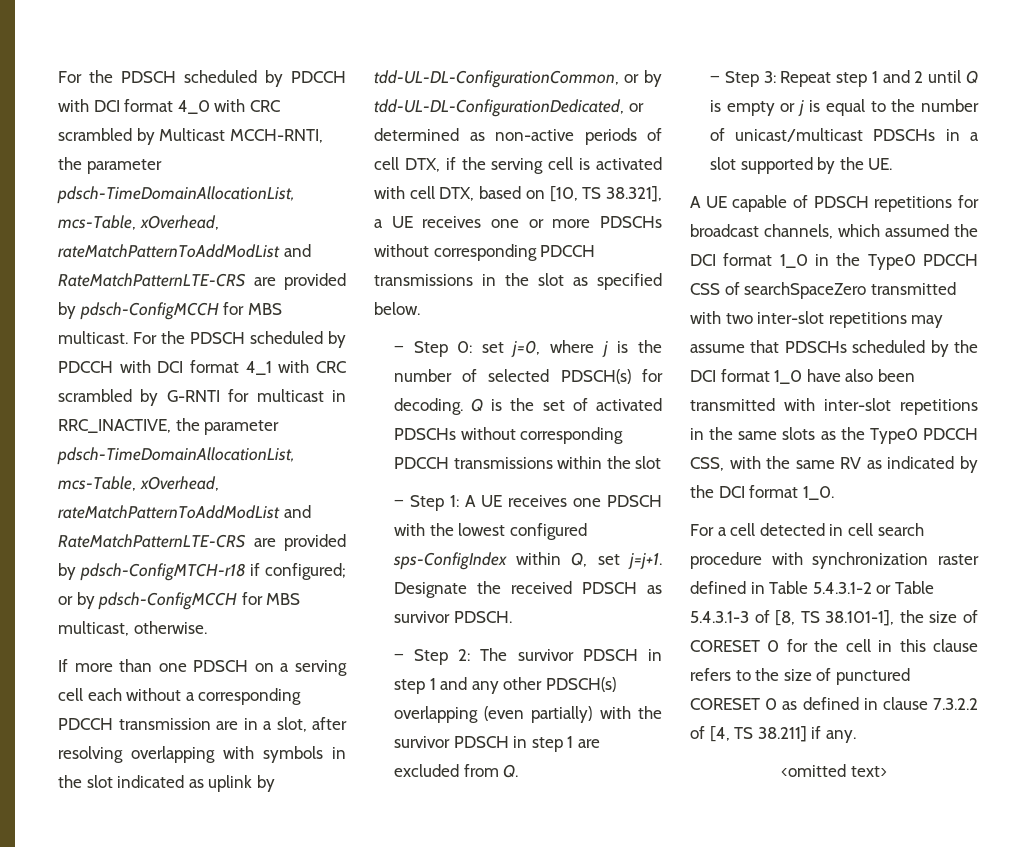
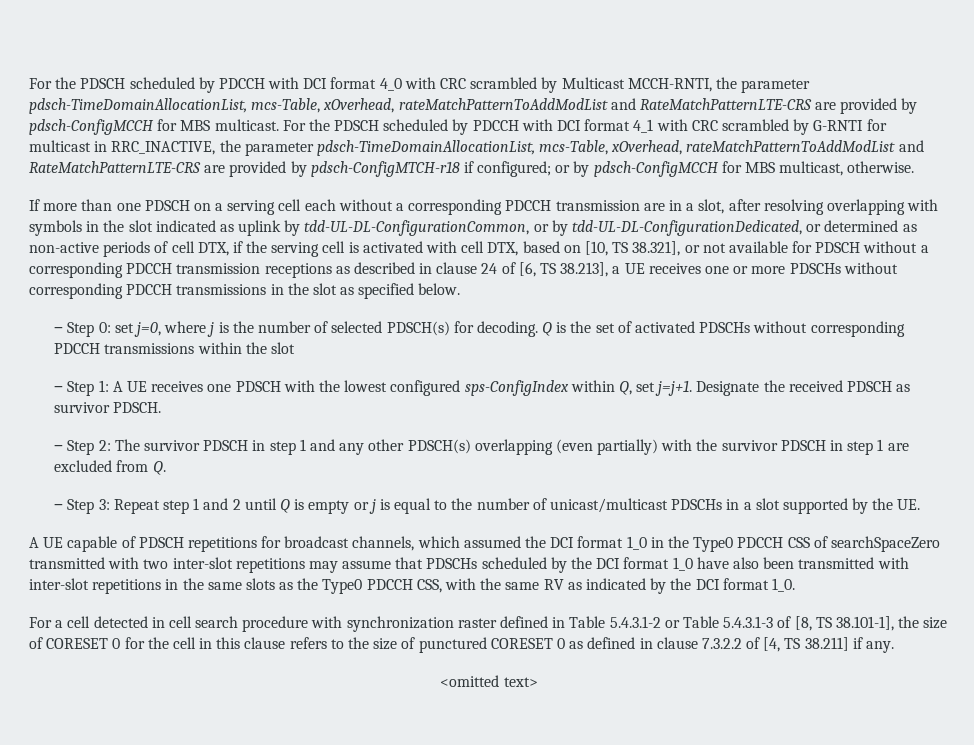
(662, 194) none -> [684,241,929,253] [29,262,609,278] or not available for PDSCH without a corresponding PDCCH transmission receptions as described in clause 24 of [6, TS 38.213],

